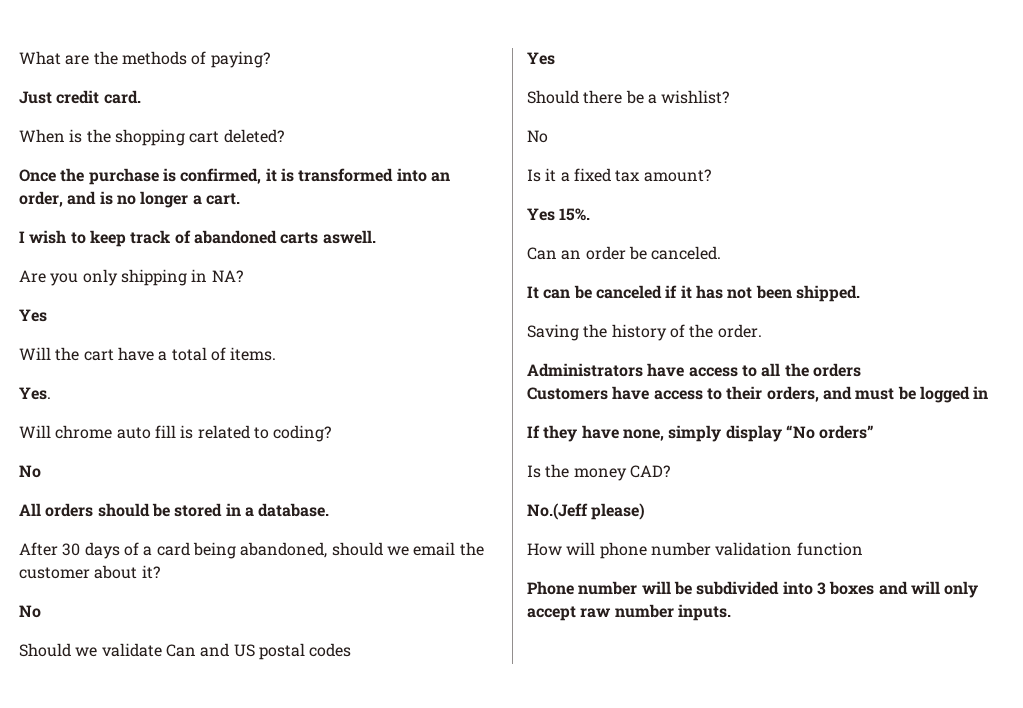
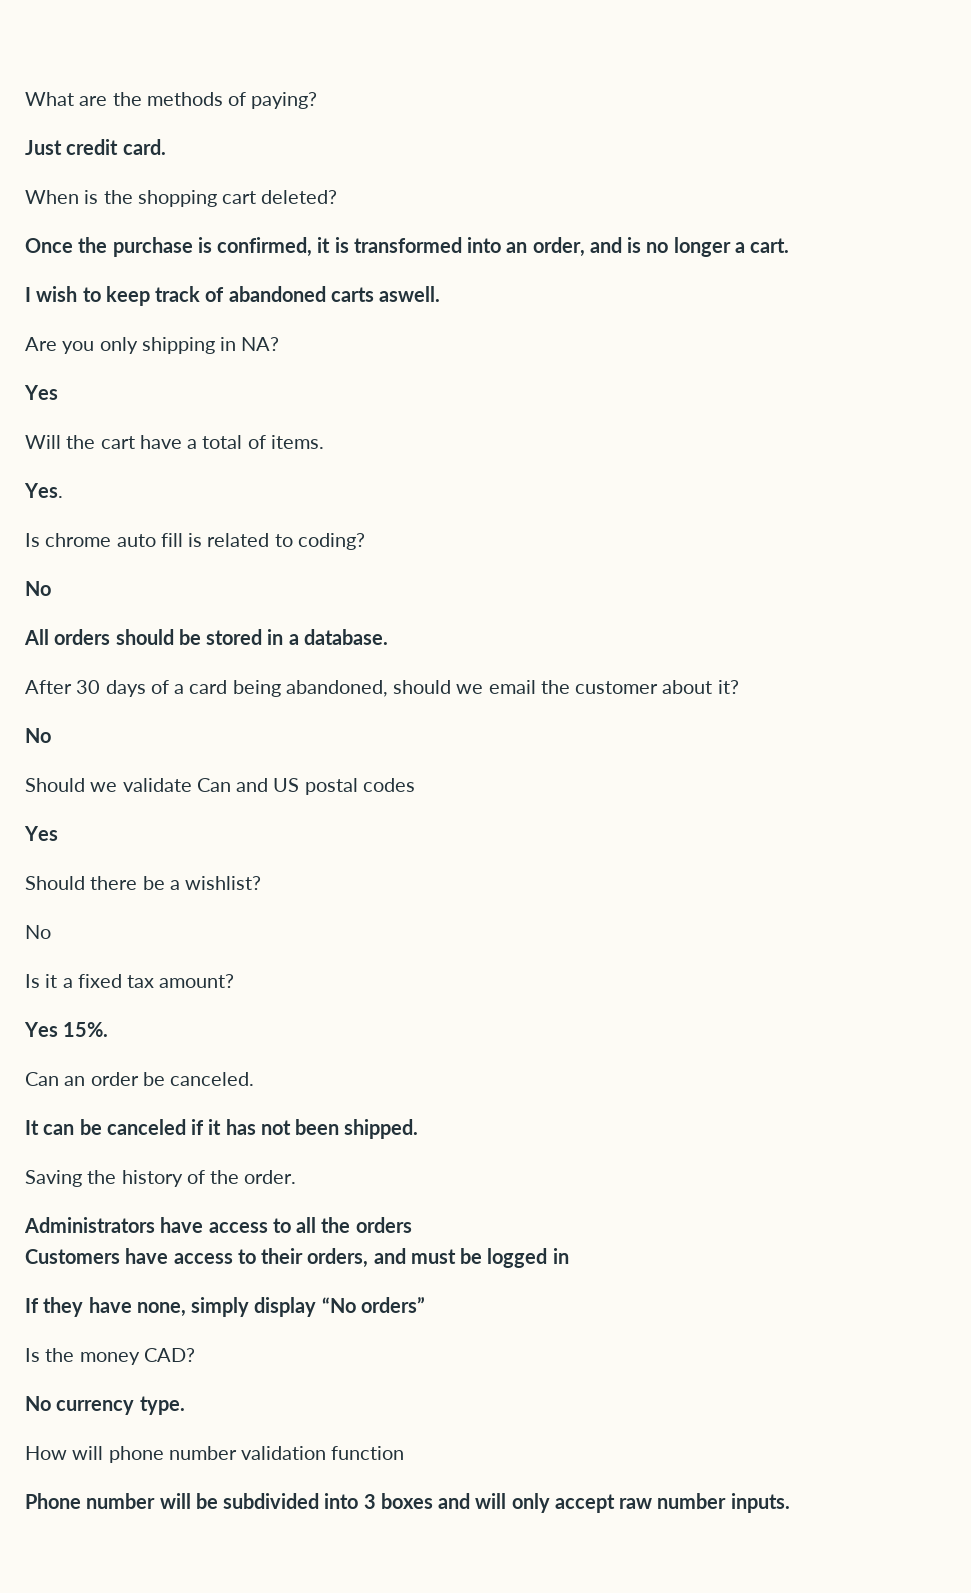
[19,425,51,438] Will -> [25,533,40,547] Is
[527,503,646,520] No.(Jeff please) -> [25,1396,185,1415] No currency type.

